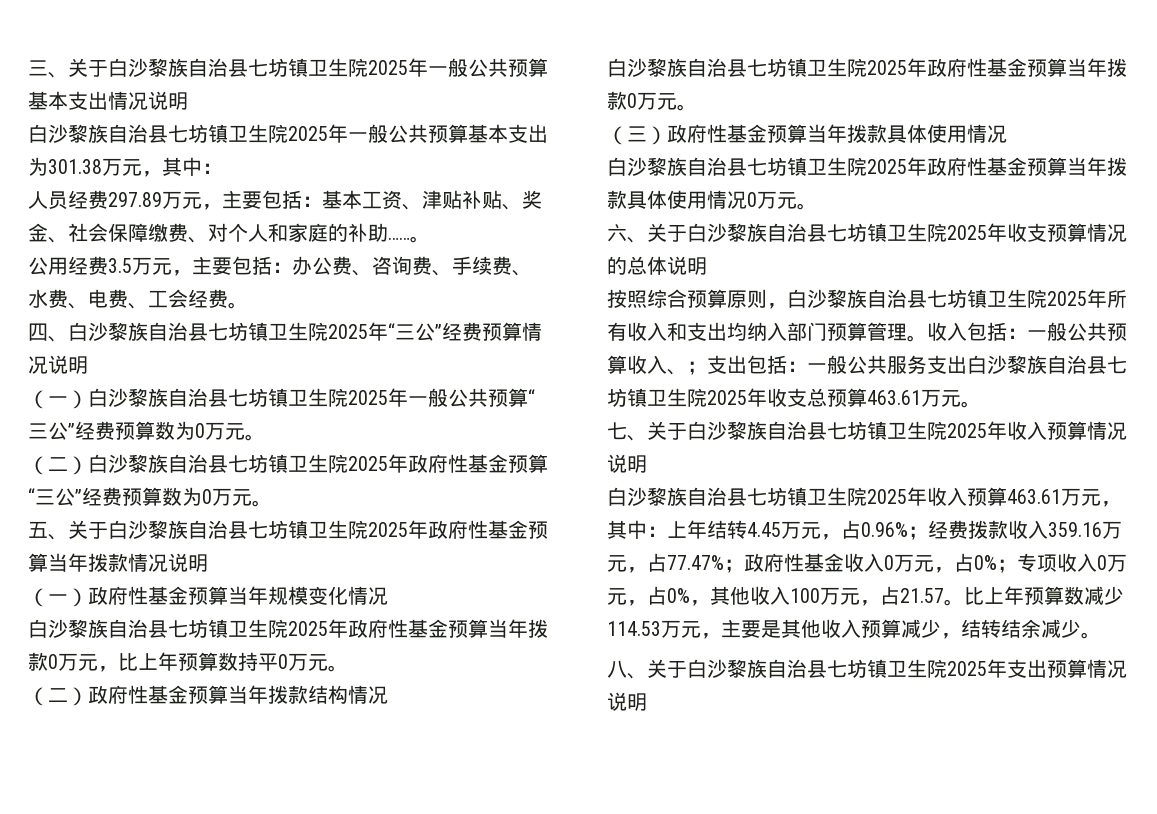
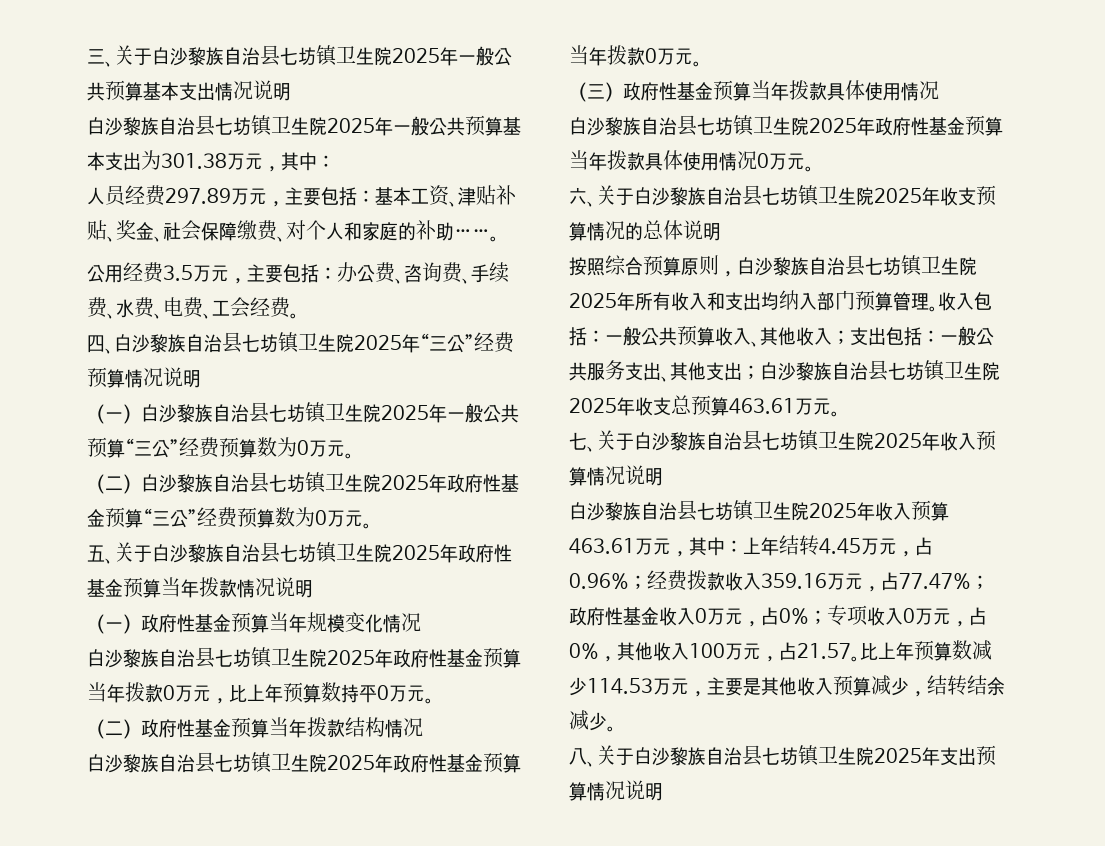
(687, 372) none -> [760,327,832,346] 其他收入
(967, 364) none -> [661,362,760,382] 、其他支出；

